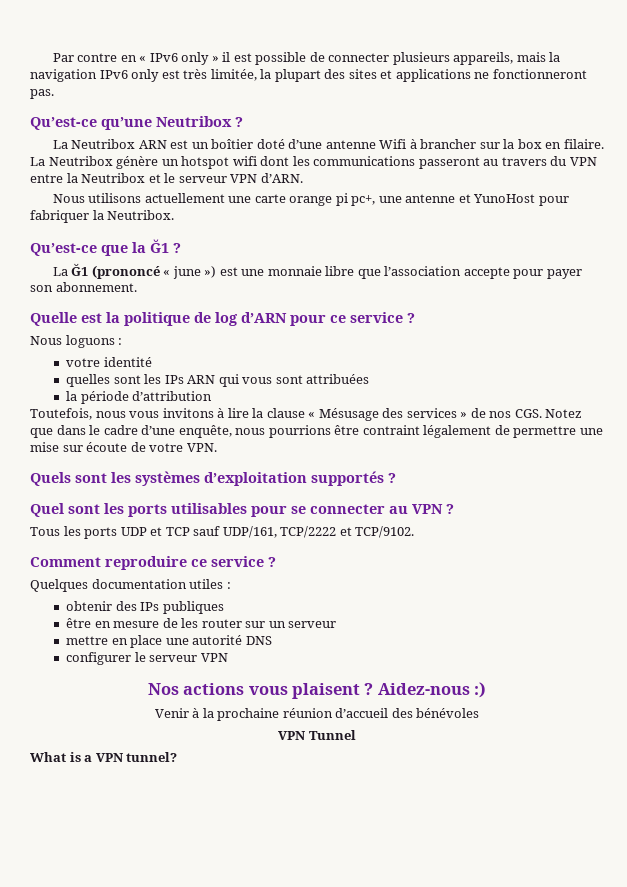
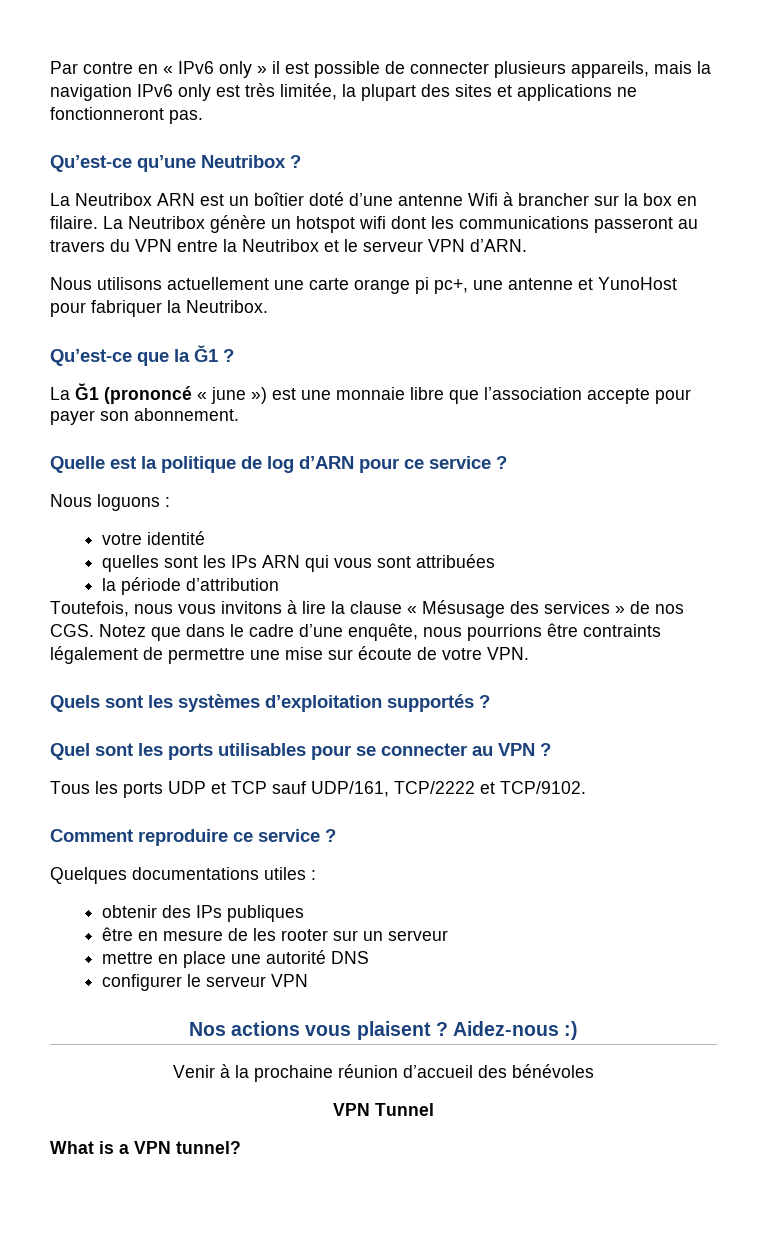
[362,425,420,435] contraint -> [583,624,661,637] contraints
[91,579,187,589] documentation -> [132,867,259,880] documentations
[201,619,242,628] router -> [281,929,329,941] rooter

